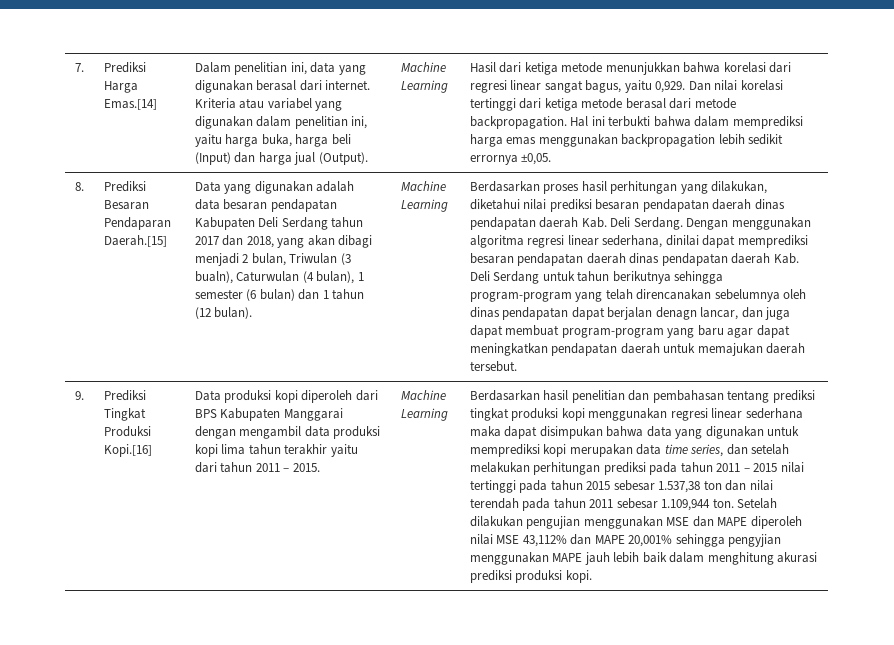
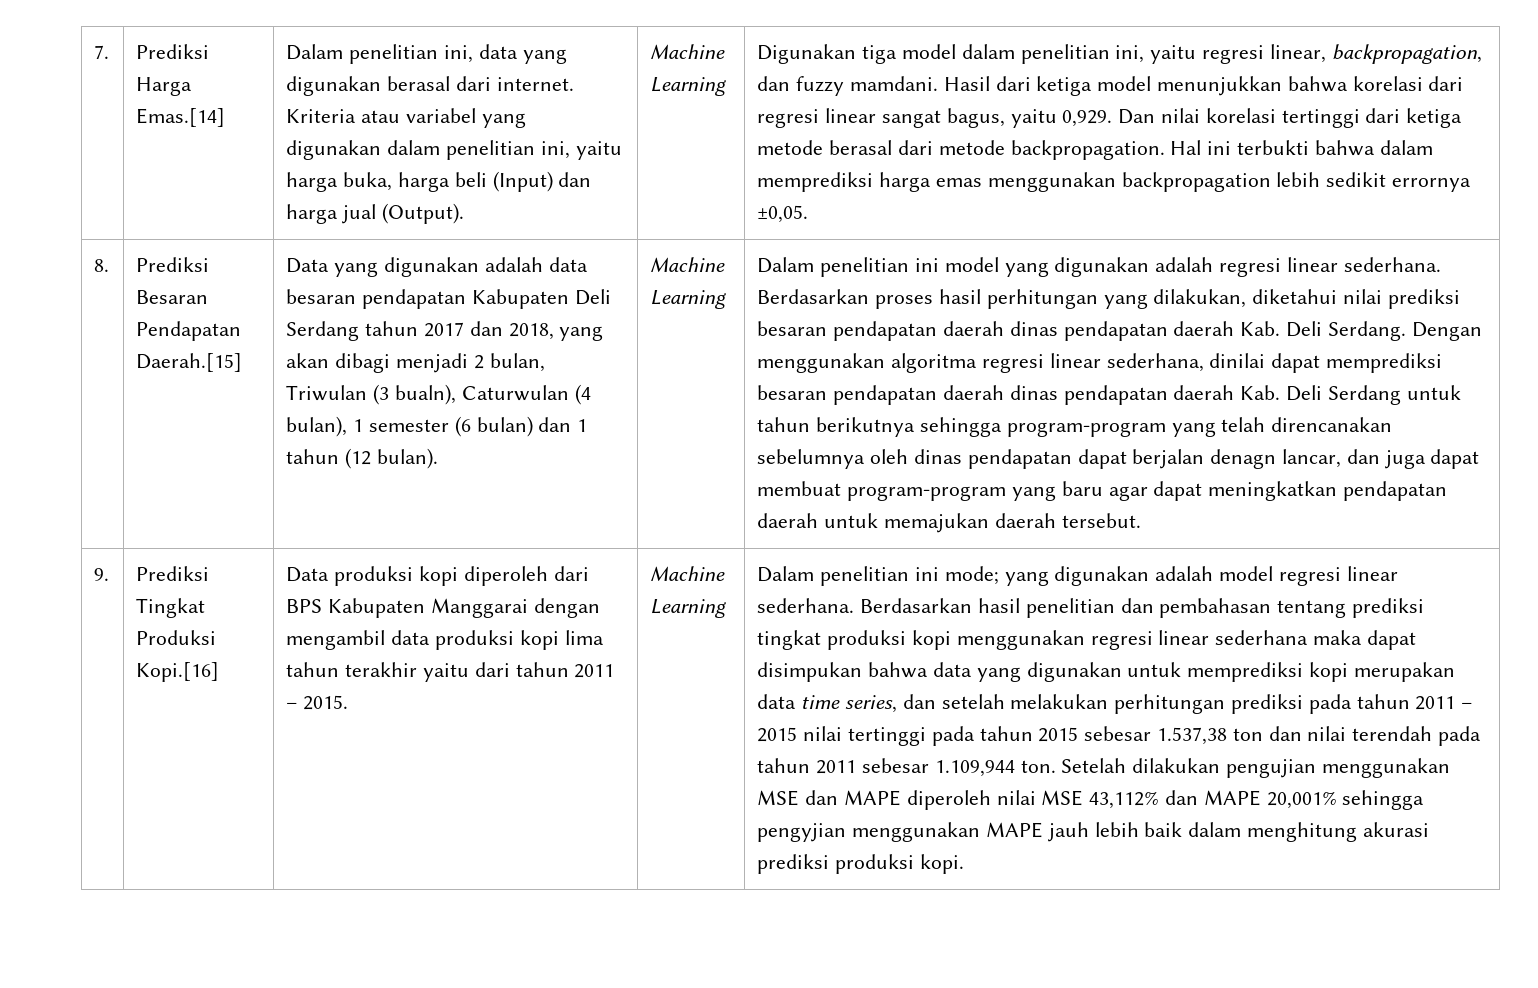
(448, 86) none -> [757,44,1482,64] [757,76,939,96] Digunakan tiga model dalam penelitian ini, yaitu regresi linear, backpropagation, dan fuzzy mamdani.
[561,62,603,73] metode -> [1097,76,1152,91] model
[103,217,171,230] Pendaparan -> [136,321,242,341] Pendapatan
(448, 205) none -> [757,257,1441,277] Dalam penelitian ini model yang digunakan adalah regresi linear sederhana.
(448, 414) none -> [757,566,1398,586] [757,598,855,613] Dalam penelitian ini mode; yang digunakan adalah model regresi linear sederhana.

